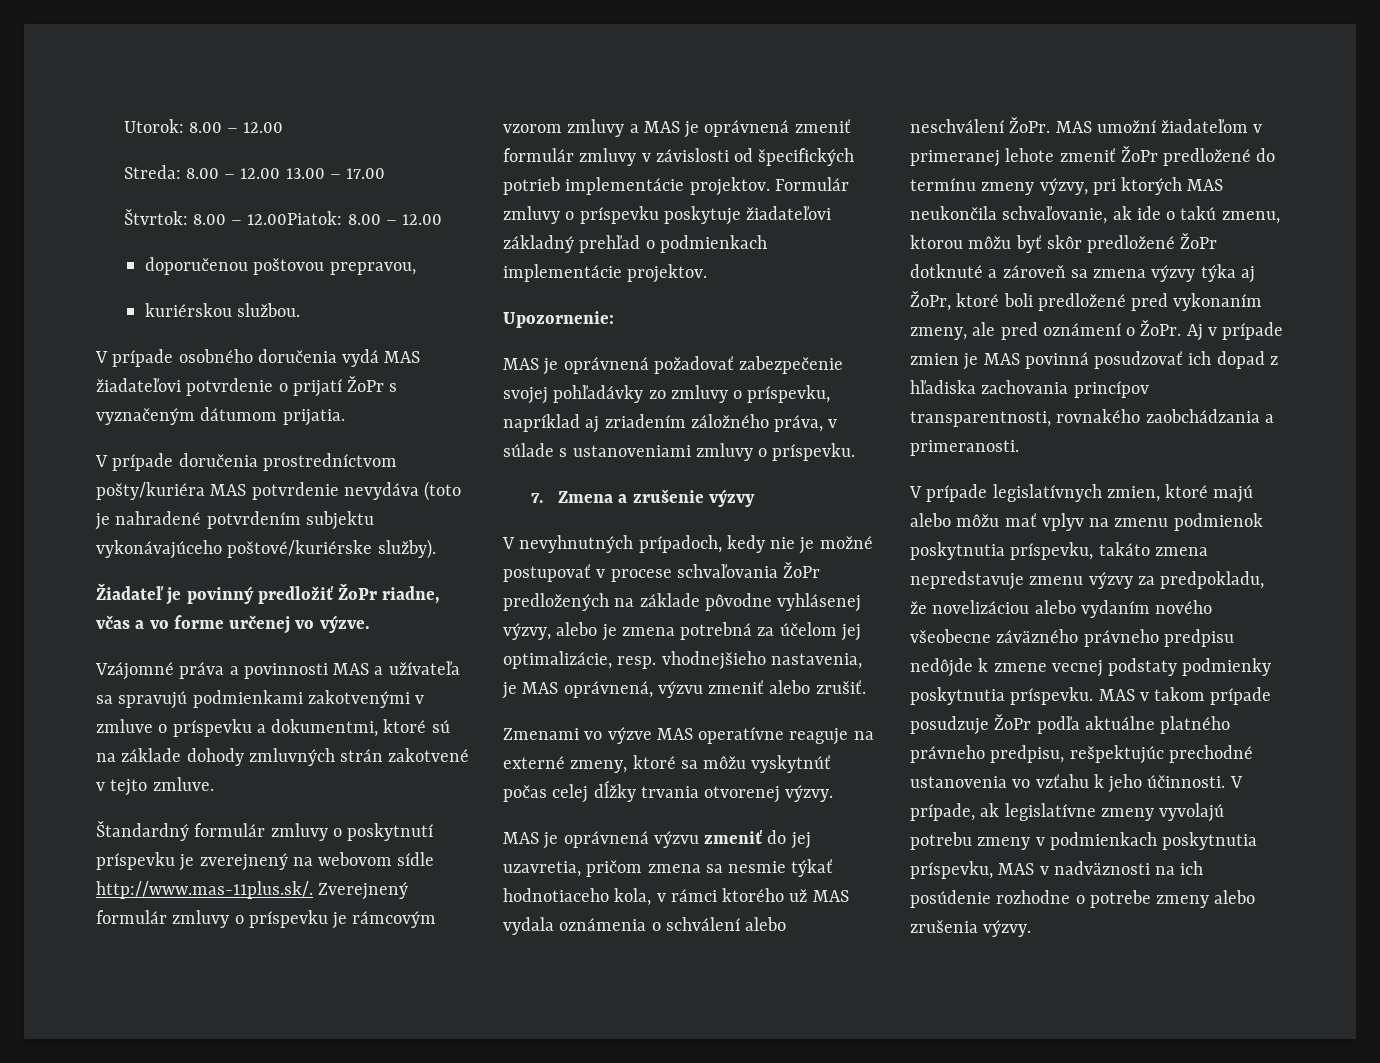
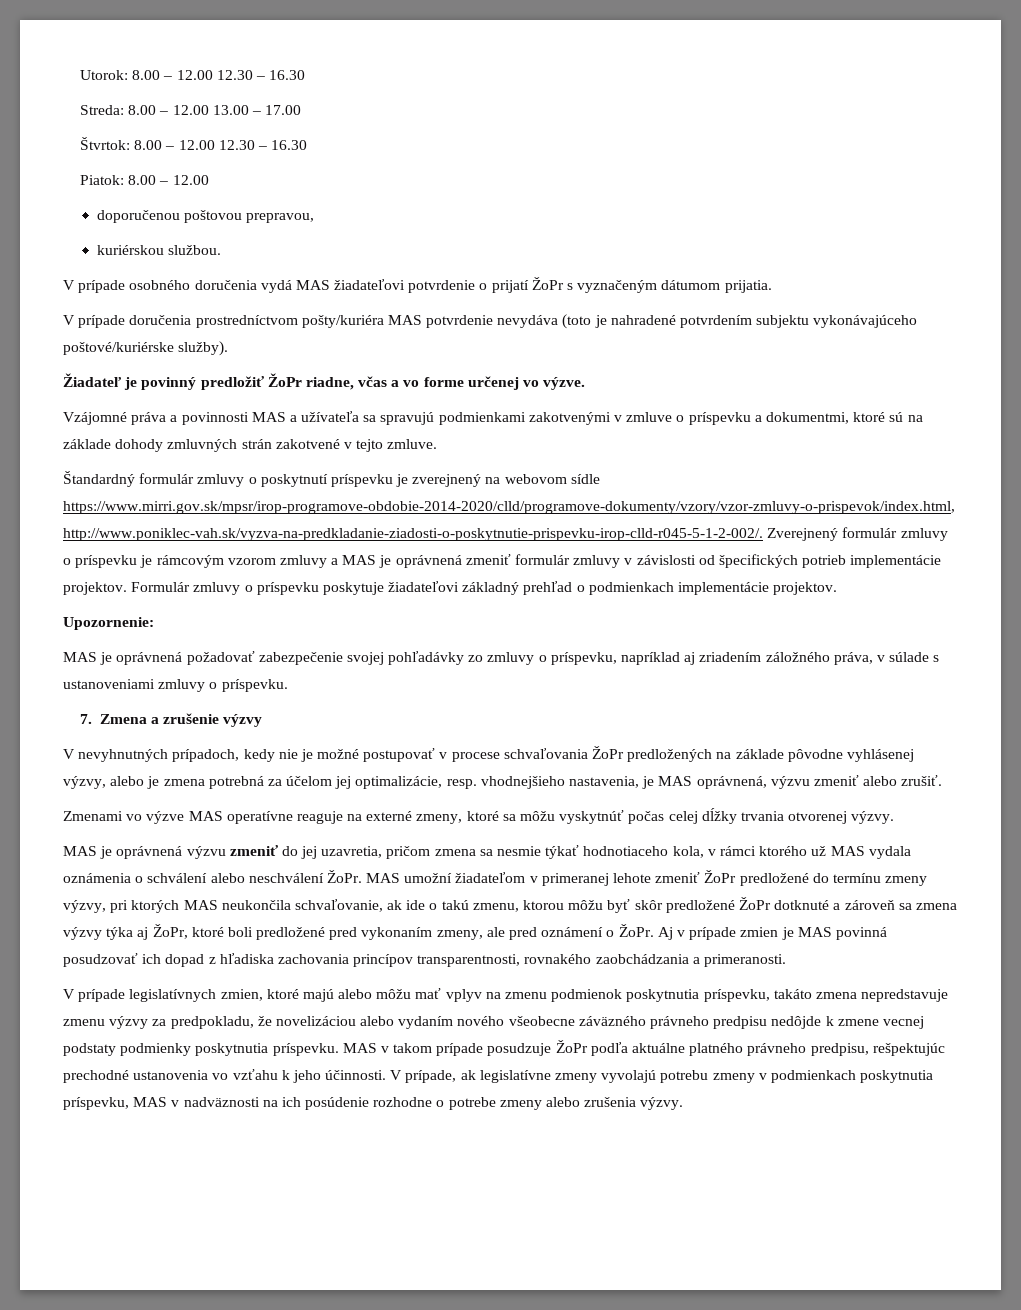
(284, 127) none -> [216,70,306,80] 12.30 – 16.30
[247,211,343,225] 12.00Piatok: -> [178,140,308,150] [80,175,125,185] 12.00 12.30 – 16.30 // Piatok:
[96,881,313,899] http://www.mas-11plus.sk/. -> [63,501,955,514] [63,528,763,541] https://www.mirri.gov.sk/mpsr/irop-programove-obdobie-2014-2020/clld/programove-dokumenty/vzory/vzor-zmluvy-o-prispevok/index.html, http://www.poniklec-vah.sk/vyzva-na-predkladanie-ziadosti-o-poskytnutie-prispevku-irop-clld-r045-5-1-2-002/.

